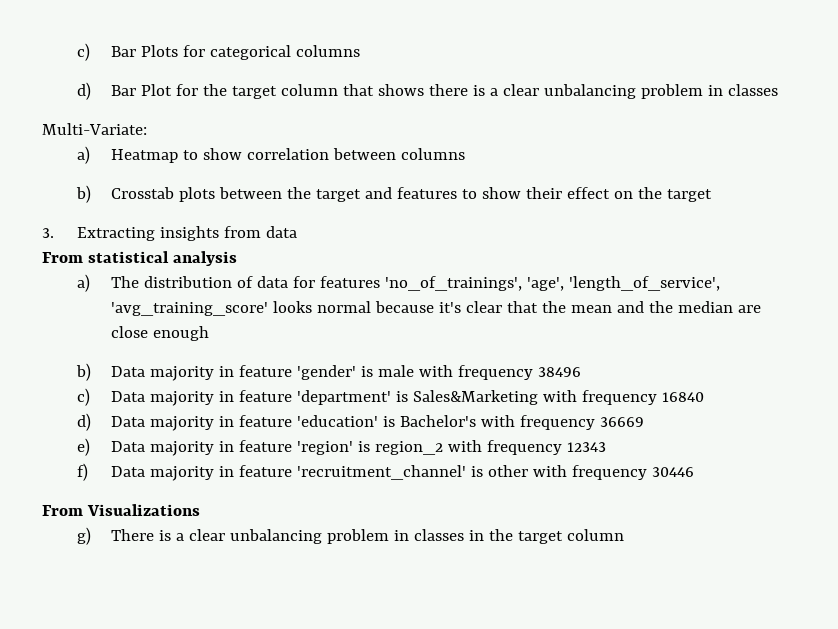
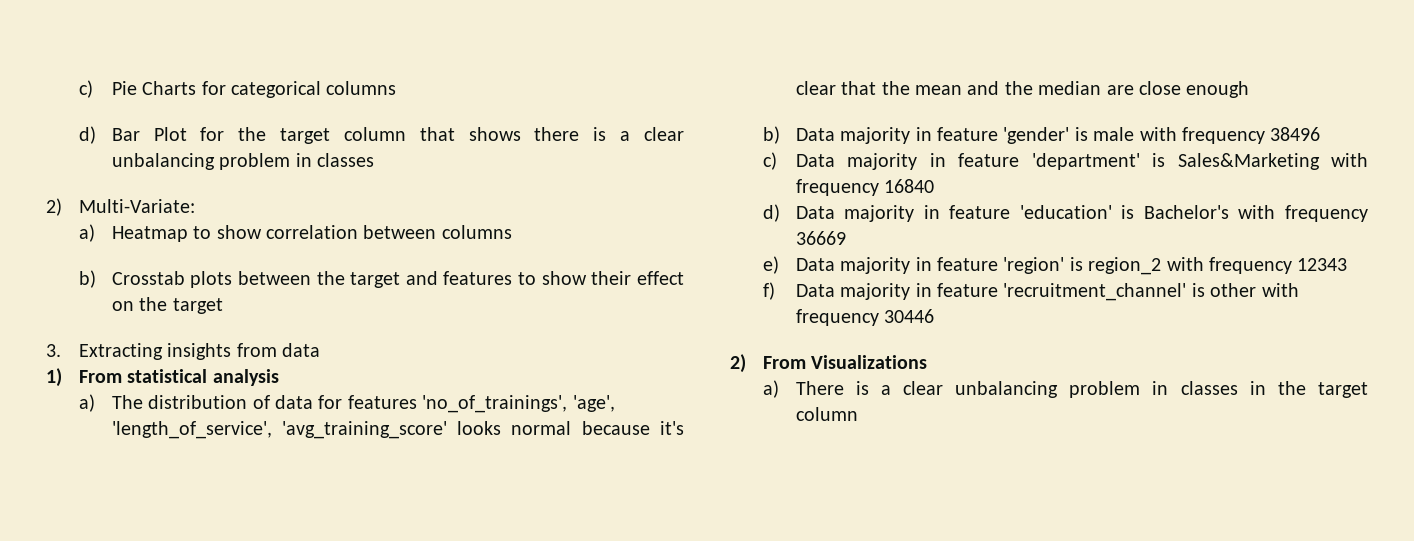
[76,43,179,61] c) Bar Plots -> [78,80,197,98] c) Pie Charts
(779, 90) none -> [46,198,62,216] 2)
(297, 232) none -> [46,368,62,387] 1)
(695, 472) none -> [730,354,746,373] 2)
[76,527,91,545] g) -> [762,380,779,398] a)

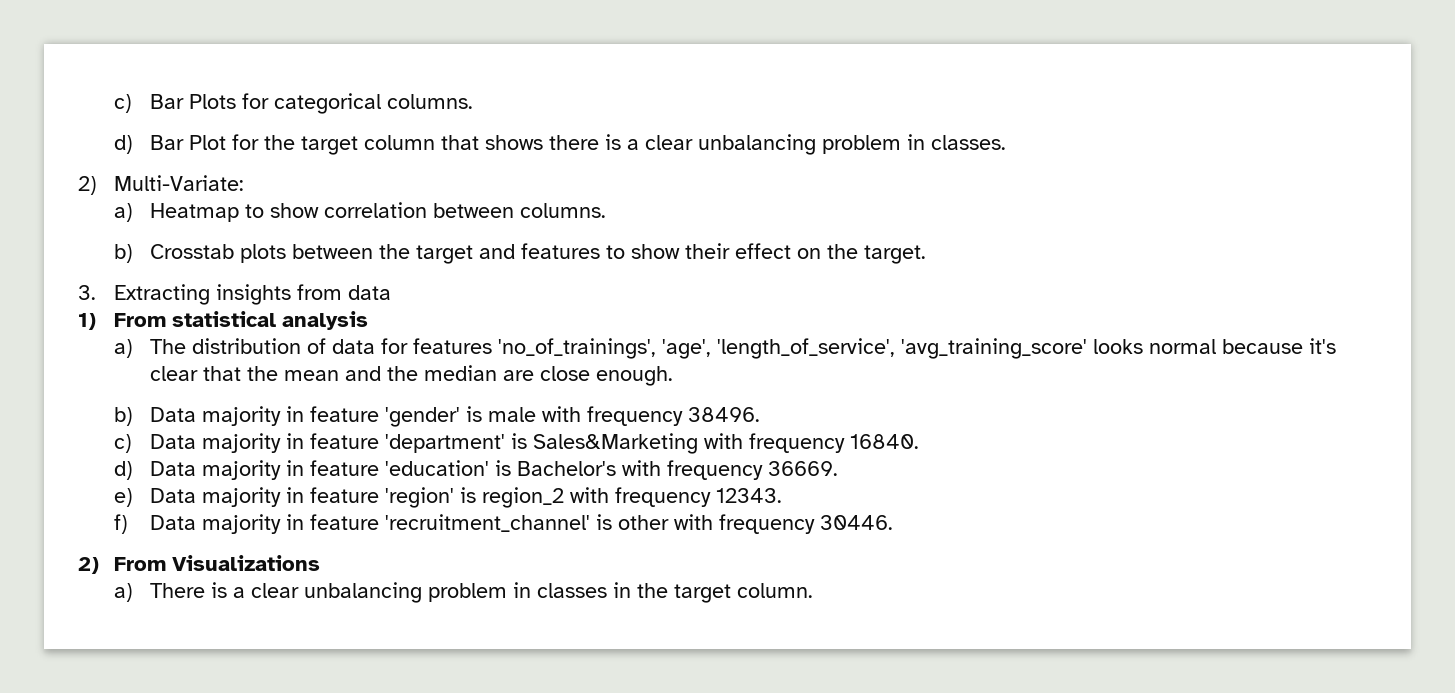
[78,80,197,98] c) Pie Charts -> [114,94,237,113] c) Bar Plots
[326,81,397,95] columns -> [387,94,474,109] columns.
[316,153,374,167] classes -> [931,135,1007,150] classes.
[441,225,512,239] columns -> [520,203,607,218] columns.
[172,298,223,314] target -> [864,245,927,264] target.
[1186,81,1250,98] enough -> [596,366,674,386] enough.
[1270,127,1321,141] 38496 -> [688,407,761,422] 38496.
[884,179,935,193] 16840 -> [850,434,920,449] 16840.
[795,231,846,245] 36669 -> [768,461,839,476] 36669.
[1297,258,1348,271] 12343 -> [716,488,783,503] 12343.
[884,309,935,323] 30446 -> [820,515,894,530] 30446.
[795,407,858,421] column -> [737,583,814,598] column.

